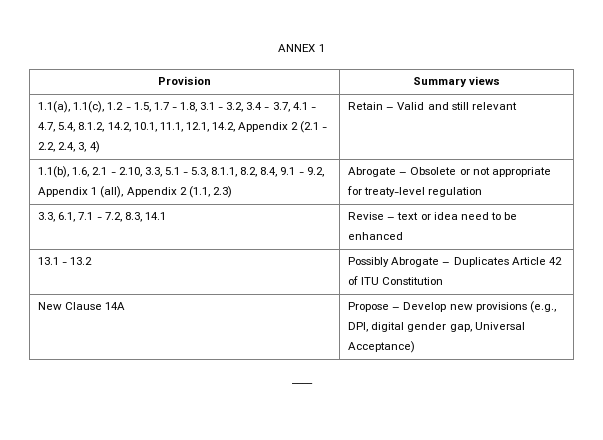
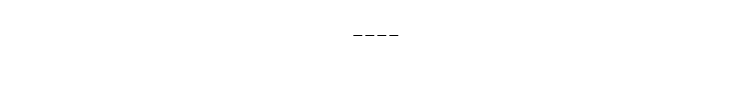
[278,44,325,52] [158,76,211,85] [412,76,501,87] [38,101,316,113] [38,121,328,133] [38,141,100,153] [348,102,517,110] [38,166,324,178] [38,186,232,198] [348,167,551,177] [347,186,483,197] [38,212,166,222] [348,212,517,220] [348,232,404,240] [38,257,93,265] [348,257,562,267] [348,276,444,285] [38,302,126,310] [348,301,556,313] [348,322,525,332] [348,341,416,353] ANNEX 1 // Provision | Summary views // 1.1(a), 1.1(c), 1.2 - 1.5, 1.7 - 1.8, 3.1 - 3.2, 3.4 - 3.7, 4.1 - 4.7, 5.4, 8.1.2, 14.2, 10.1, 11.1, 12.1, 14.2, Appendix 2 (2.1 - 2.2, 2.4, 3, 4) | Retain – Valid and still relevant // 1.1(b), 1.6, 2.1 - 2.10, 3.3, 5.1 - 5.3, 8.1.1, 8.2, 8.4, 9.1 - 9.2, Appendix 1 (all), Appendix 2 (1.1, 2.3) | Abrogate – Obsolete or not appropriate for treaty-level regulation // 3.3, 6.1, 7.1 - 7.2, 8.3, 14.1 | Revise – text or idea need to be enhanced // 13.1 - 13.2 | Possibly Abrogate – Duplicates Article 42 of ITU Constitution // New Clause 14A | Propose – Develop new provisions (e.g., DPI, digital gender gap, Universal Acceptance) // -> (351, 34) none

